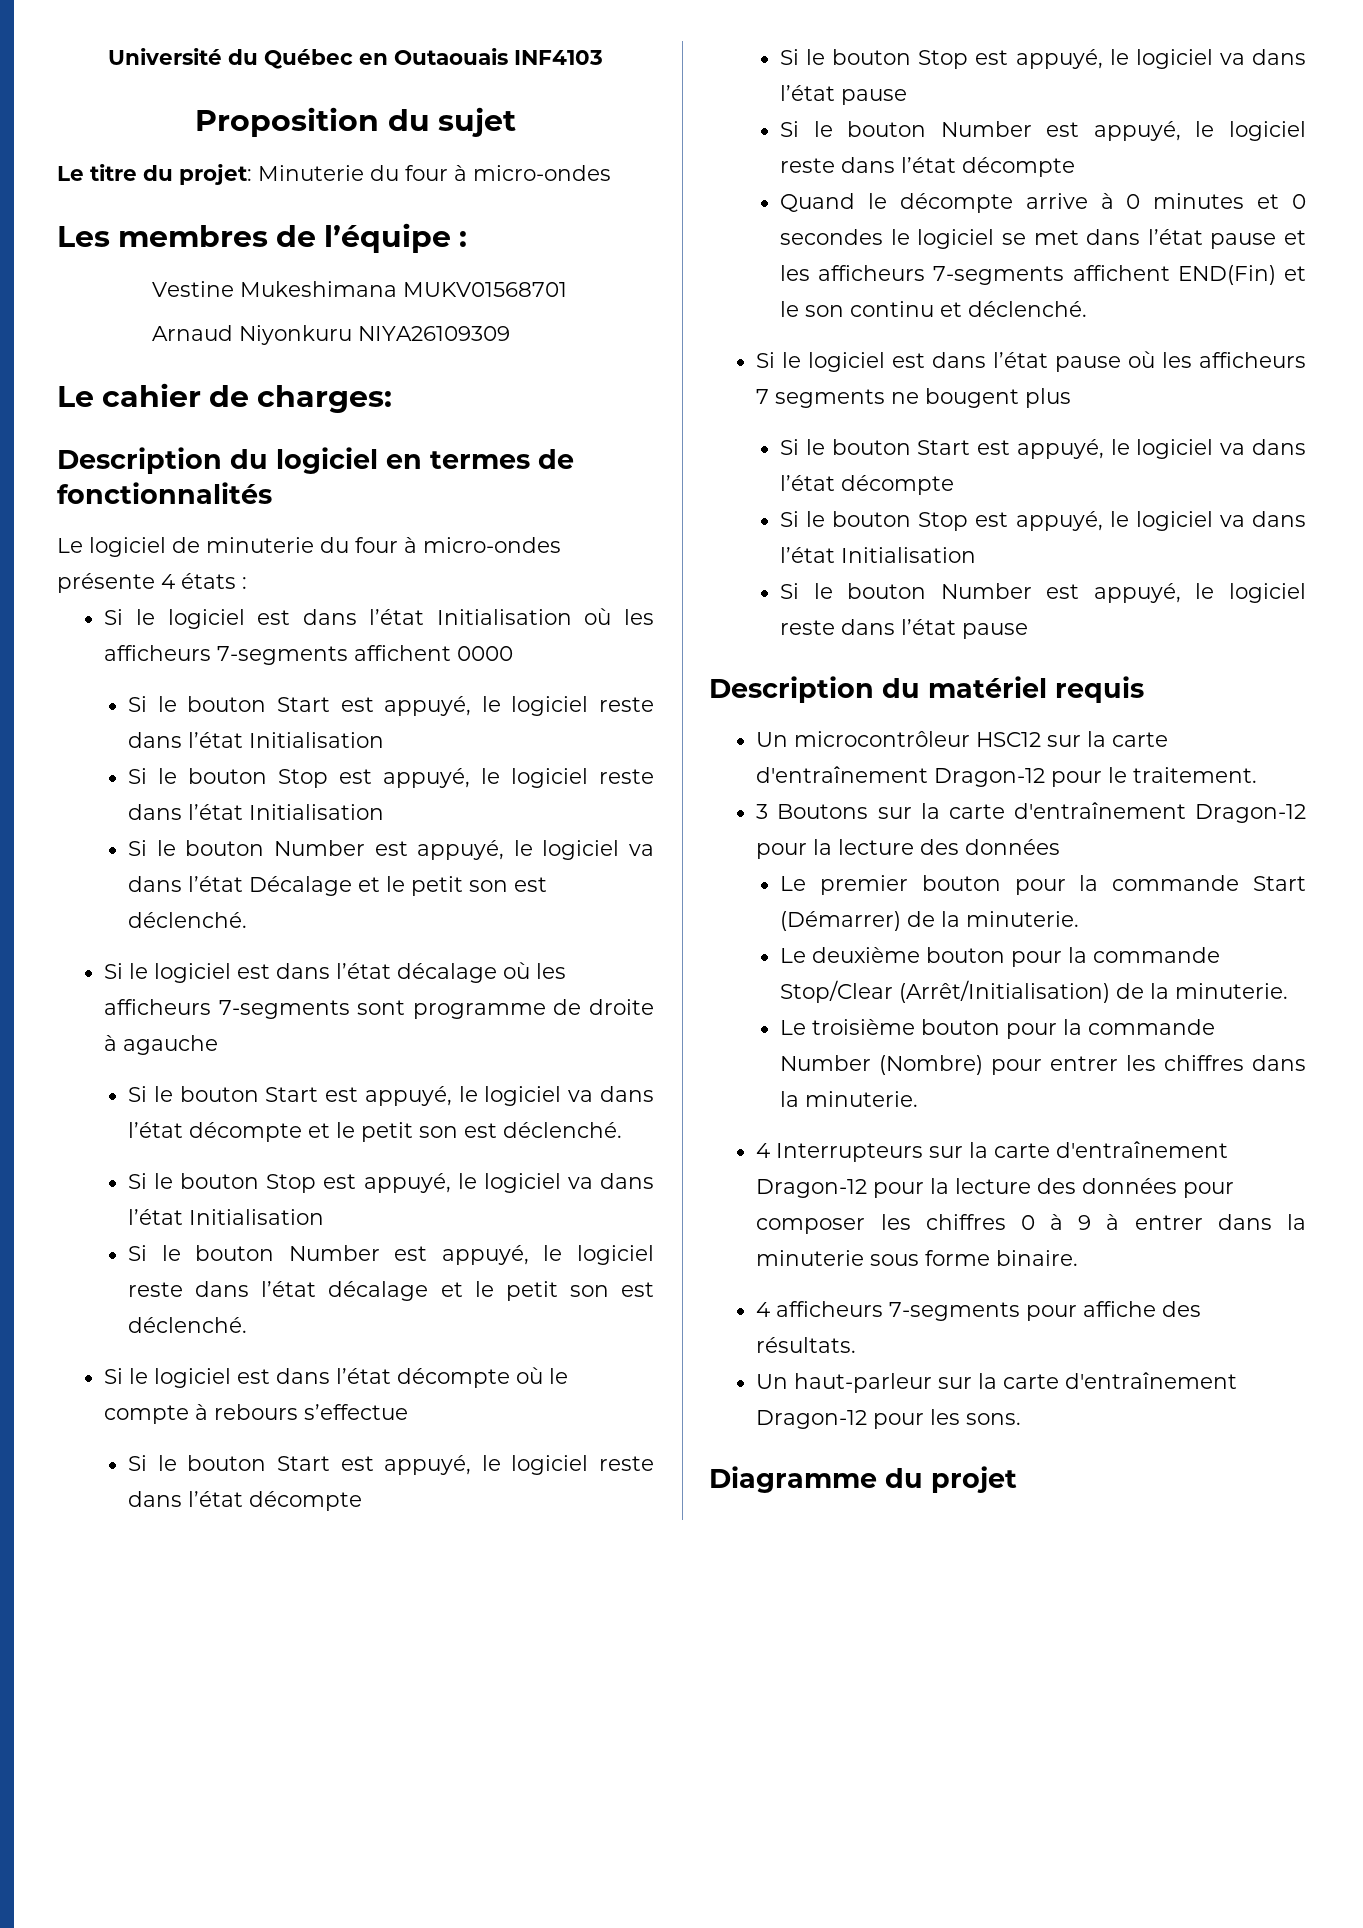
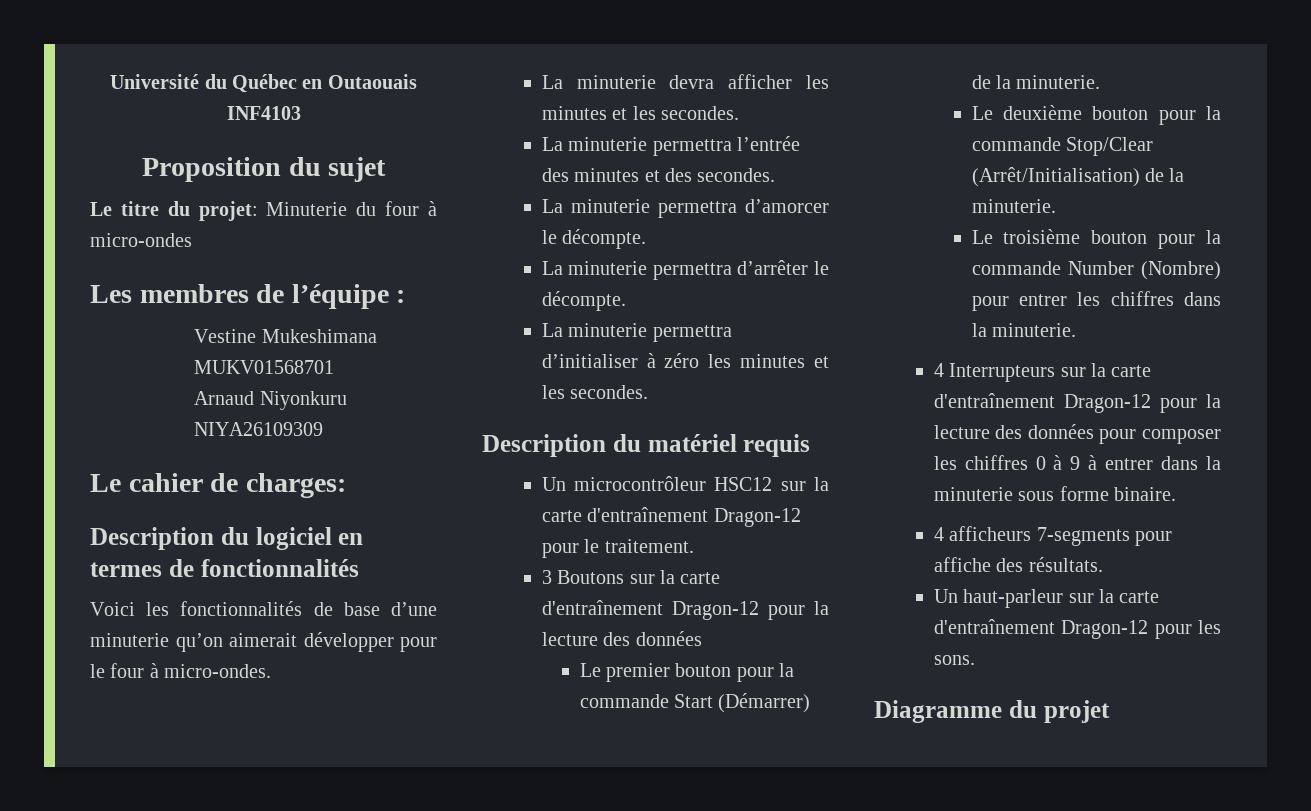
[57,537,561,557] [57,573,247,593] [104,608,654,629] [104,645,514,665] [128,696,654,716] [128,732,385,748] [128,768,654,788] [128,804,385,820] [128,840,654,860] [128,876,548,896] [128,912,248,928] [104,962,567,983] [104,999,655,1019] [104,1035,219,1055] [128,1086,654,1106] [128,1122,623,1142] [128,1173,655,1193] [128,1209,325,1225] [128,1245,654,1265] [128,1281,654,1301] [128,1317,248,1333] [104,1367,569,1388] [104,1404,409,1424] [128,1455,654,1475] [128,1491,363,1511] [780,49,1306,69] [780,85,908,105] [780,121,1306,141] [780,157,1076,177] [780,193,1306,213] [780,229,1306,249] [780,265,1306,285] [780,301,1088,317] [756,351,1306,372] [756,388,1072,408] [780,439,1306,459] [780,475,955,495] [780,511,1306,531] [780,547,977,563] [780,583,1306,603] [780,619,1029,639] Le logiciel de minuterie du four à micro-ondes présente 4 états : // Si le logiciel est dans l’état Initialisation où les afficheurs 7-segments affichent 0000 // Si le bouton Start est appuyé, le logiciel reste dans l’état Initialisation // Si le bouton Stop est appuyé, le logiciel reste dans l’état Initialisation // Si le bouton Number est appuyé, le logiciel va dans l’état Décalage et le petit son est déclenché. // Si le logiciel est dans l’état décalage où les afficheurs 7-segments sont programme de droite à agauche // Si le bouton Start est appuyé, le logiciel va dans l’état décompte et le petit son est déclenché. // Si le bouton Stop est appuyé, le logiciel va dans l’état Initialisation // Si le bouton Number est appuyé, le logiciel reste dans l’état décalage et le petit son est déclenché. // Si le logiciel est dans l’état décompte où le compte à rebours s’effectue // Si le bouton Start est appuyé, le logiciel reste dans l’état décompte // Si le bouton Stop est appuyé, le logiciel va dans l’état pause // Si le bouton Number est appuyé, le logiciel reste dans l’état décompte // Quand le décompte arrive à 0 minutes et 0 secondes le logiciel se met dans l’état pause et les afficheurs 7-segments affichent END(Fin) et le son continu et déclenché. // Si le logiciel est dans l’état pause où les afficheurs 7 segments ne bougent plus // Si le bouton Start est appuyé, le logiciel va dans l’état décompte // Si le bouton Stop est appuyé, le logiciel va dans l’état Initialisation // Si le bouton Number est appuyé, le logiciel reste dans l’état pause -> [90,601,437,616] [90,632,437,652] [90,663,272,678] [541,74,829,89] [541,106,739,120] [541,136,800,156] [541,168,776,182] [541,199,829,218] [541,229,647,249] [541,260,829,280] [541,291,626,311] [541,323,732,342] [541,353,829,368] [541,385,649,399] Voici les fonctionnalités de base d’une minuterie qu’on aimerait développer pour le four à micro-ondes. // La minuterie devra afficher les minutes et les secondes. // La minuterie permettra l’entrée des minutes et des secondes. // La minuterie permettra d’amorcer le décompte. // La minuterie permettra d’arrêter le décompte. // La minuterie permettra d’initialiser à zéro les minutes et les secondes.

